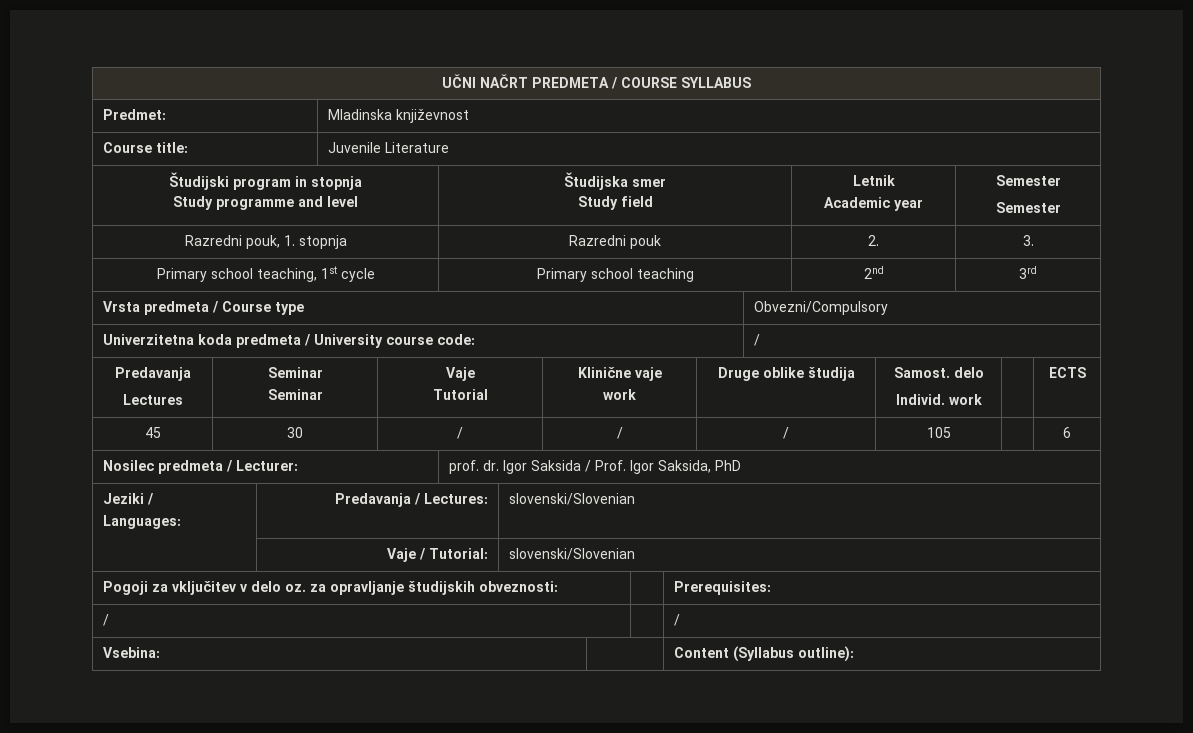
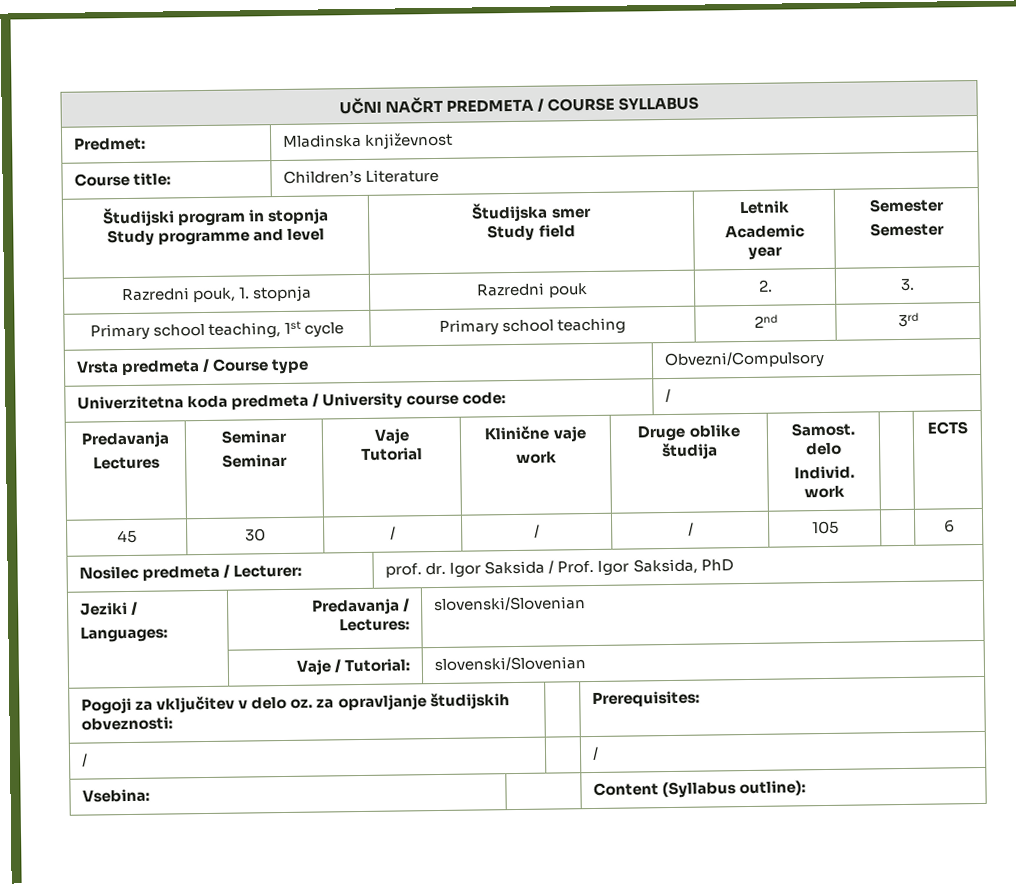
[327,142,381,153] Juvenile -> [283,169,363,184] Children’s

